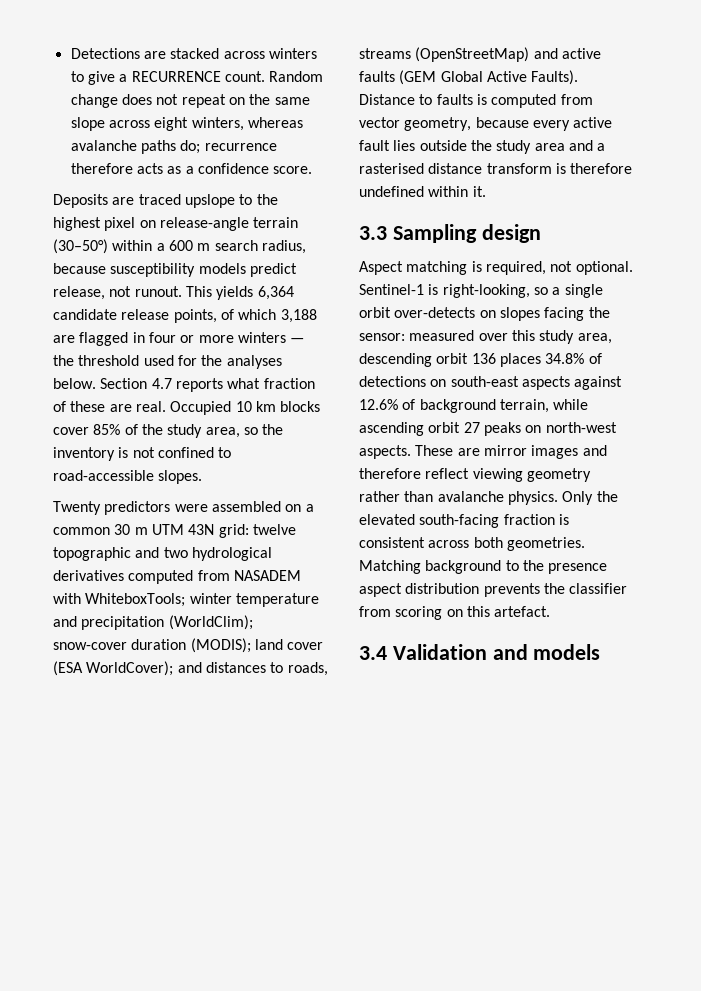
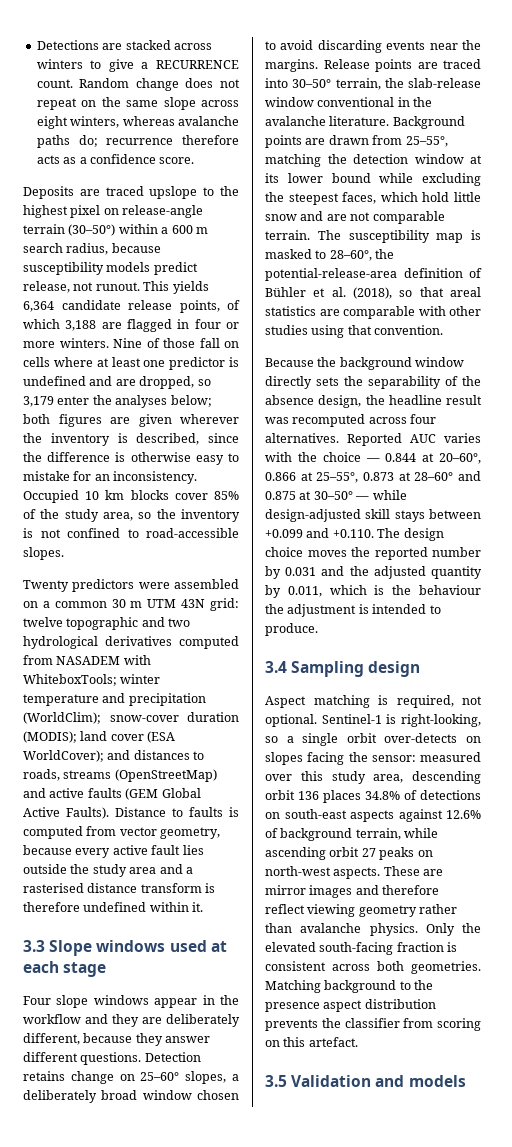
[237,332,305,343] [53,355,282,369] [53,378,315,392] [53,401,166,412] winters — the threshold used for the analyses below. Section 4.7 reports what fraction of these are real. -> [59,338,239,348] [23,357,239,370] [23,376,211,389] [23,395,212,408] [23,414,239,427] [23,433,239,446] [23,452,239,465] [23,471,198,484] winters. Nine of those fall on cells where at least one predictor is undefined and are dropped, so 3,179 enter the analyses below; both figures are given wherever the inventory is described, since the difference is otherwise easy to mistake for an inconsistency.
(387, 233) none -> [49,940,227,956] [23,961,107,977] [23,995,240,1008] [23,1014,240,1027] [23,1033,211,1046] [23,1052,201,1065] [23,1071,239,1084] [23,1090,239,1103] [265,40,481,53] [265,59,481,72] [265,78,481,90] [265,97,433,107] [265,116,465,129] [265,135,448,148] [265,154,482,167] [265,173,481,186] [265,192,481,205] [265,211,445,224] [265,230,481,243] [265,249,395,261] [265,268,482,281] [265,287,481,299] [265,306,481,319] [265,325,444,338] [265,357,465,370] [265,376,481,389] [265,395,482,408] [265,414,437,427] [265,433,481,446] [265,452,481,464] [265,471,481,483] [265,490,407,500] [265,509,481,522] [265,528,444,541] [265,547,481,560] [265,566,482,579] [265,585,481,598] [265,604,441,617] [265,623,318,636] [265,661,287,673] Slope windows used at each stage // Four slope windows appear in the workflow and they are deliberately different, because they answer different questions. Detection retains change on 25–60° slopes, a deliberately broad window chosen to avoid discarding events near the margins. Release points are traced into 30–50° terrain, the slab-release window conventional in the avalanche literature. Background points are drawn from 25–55°, matching the detection window at its lower bound while excluding the steepest faces, which hold little snow and are not comparable terrain. The susceptibility map is masked to 28–60°, the potential-release-area definition of Bühler et al. (2018), so that areal statistics are comparable with other studies using that convention. // Because the background window directly sets the separability of the absence design, the headline result was recomputed across four alternatives. Reported AUC varies with the choice — 0.844 at 20–60°, 0.866 at 25–55°, 0.873 at 28–60° and 0.875 at 30–50° — while design-adjusted skill stays between +0.099 and +0.110. The design choice moves the reported number by 0.031 and the adjusted quantity by 0.011, which is the behaviour the adjustment is intended to produce. // 3.4
[359,646,387,660] 3.4 -> [265,1075,287,1087] 3.5

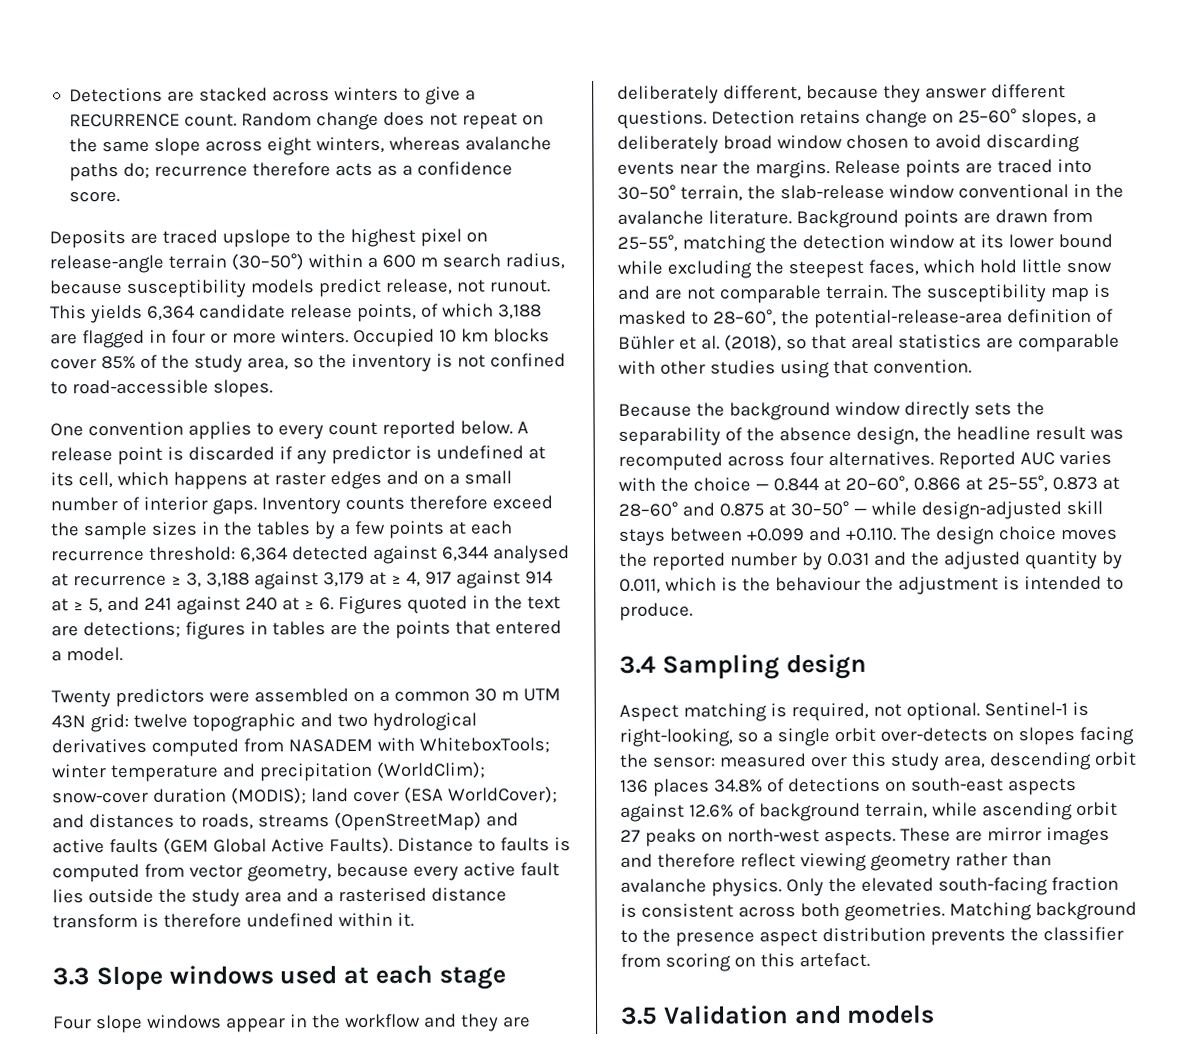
[113,338,239,348] [23,357,239,370] [23,376,211,389] [23,395,212,408] [23,414,239,427] [23,433,239,446] [23,452,239,465] [23,471,198,484] Nine of those fall on cells where at least one predictor is undefined and are dropped, so 3,179 enter the analyses below; both figures are given wherever the inventory is described, since the difference is otherwise easy to mistake for an inconsistency. -> (349, 336) none
(64, 553) none -> [50,420,529,440] [50,445,546,465] [50,470,512,490] [50,495,553,515] [50,520,513,541] [51,545,570,564] [51,570,553,590] [51,595,561,615] [51,620,562,640] [51,646,123,662] // One convention applies to every count reported below. A release point is discarded if any predictor is undefined at its cell, which happens at raster edges and on a small number of interior gaps. Inventory counts therefore exceed the sample sizes in the tables by a few points at each recurrence threshold: 6,364 detected against 6,344 analysed at recurrence ≥ 3, 3,188 against 3,179 at ≥ 4, 917 against 914 at ≥ 5, and 241 against 240 at ≥ 6. Figures quoted in the text are detections; figures in tables are the points that entered a model.

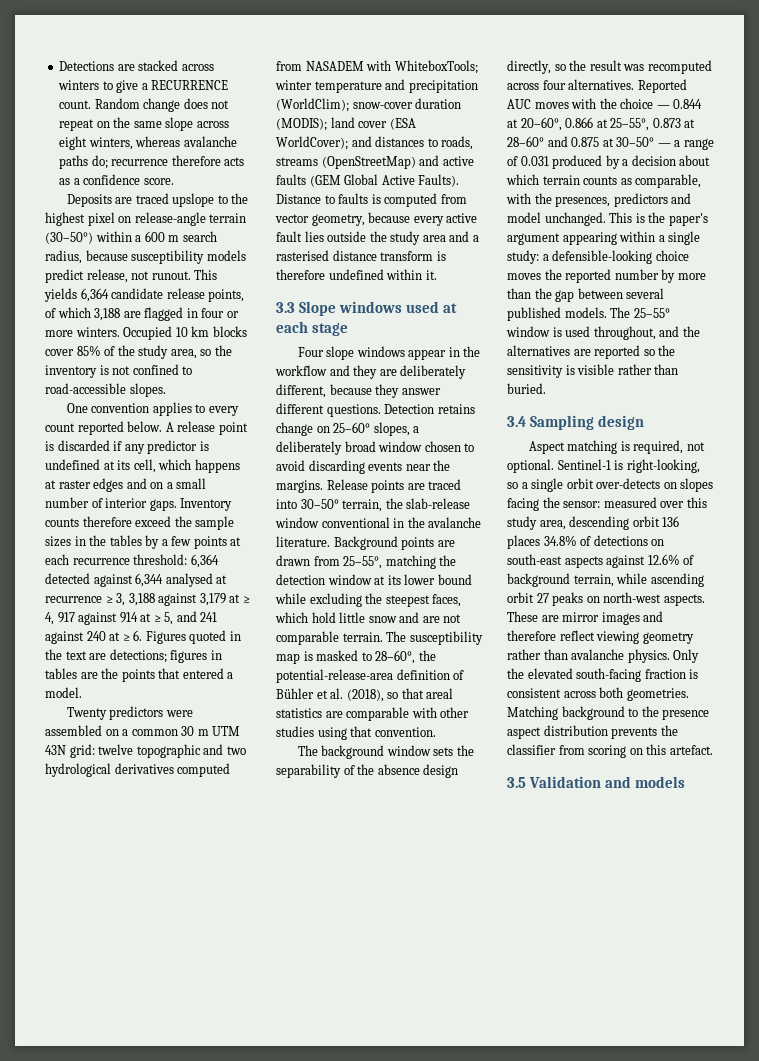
[618,402,725,417] Because the -> [297,745,318,756] The
[903,401,970,420] directly -> (431, 750) none
[855,426,1031,445] design, the headline -> [423,764,459,778] [507,60,587,74] design directly, so the
[1058,450,1112,466] varies -> [534,102,569,109] moves
[870,500,1103,520] [618,526,995,546] while design-adjusted skill stays between +0.099 and +0.110. The design -> [674,138,714,150] [507,155,711,169] [506,174,702,188] [506,193,692,207] [507,212,708,226] [507,231,701,245] [507,250,653,264] a range of 0.031 produced by a decision about which terrain counts as comparable, with the presences, predictors and model unchanged. This is the paper's argument appearing within a single study: a defensible-looking
[826,550,1123,570] [619,575,1124,595] [619,602,693,621] 0.031 and the adjusted quantity by 0.011, which is the behaviour the adjustment is intended to produce. -> [677,273,706,280] [507,288,665,302] [507,307,670,321] [506,326,700,340] [507,345,676,359] [507,364,679,378] [507,383,546,394] more than the gap between several published models. The 25–55° window is used throughout, and the alternatives are reported so the sensitivity is visible rather than buried.

